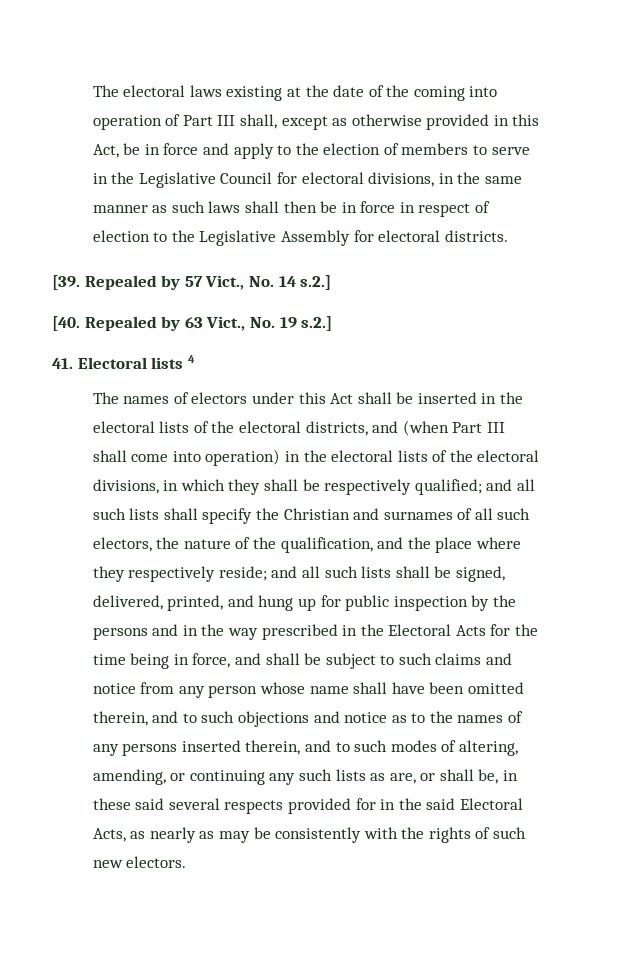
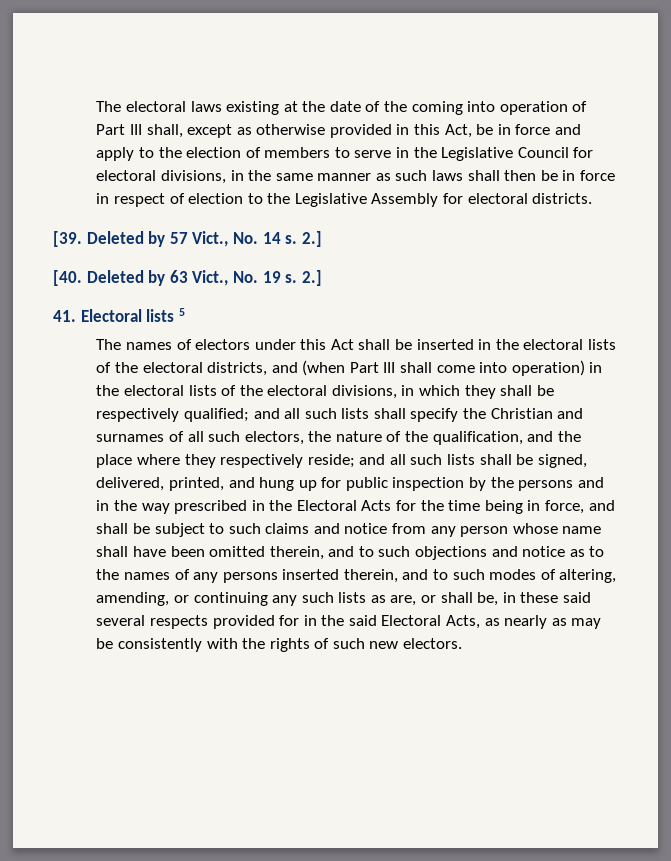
[84,275,157,290] Repealed -> [86,231,144,244] Deleted
[300,275,332,290] s.2.] -> [285,231,322,247] s. 2.]
[84,316,157,331] Repealed -> [86,270,144,283] Deleted
[301,316,333,331] s.2.] -> [285,270,322,286] s. 2.]
[187,355,195,363] 4 -> [178,308,185,316] 5

